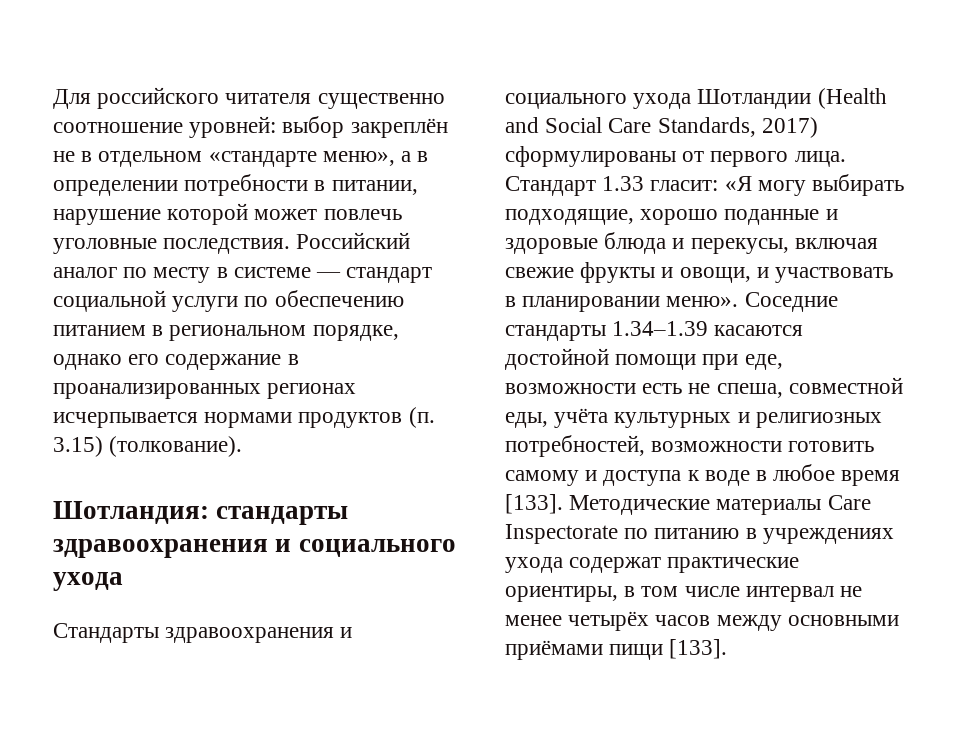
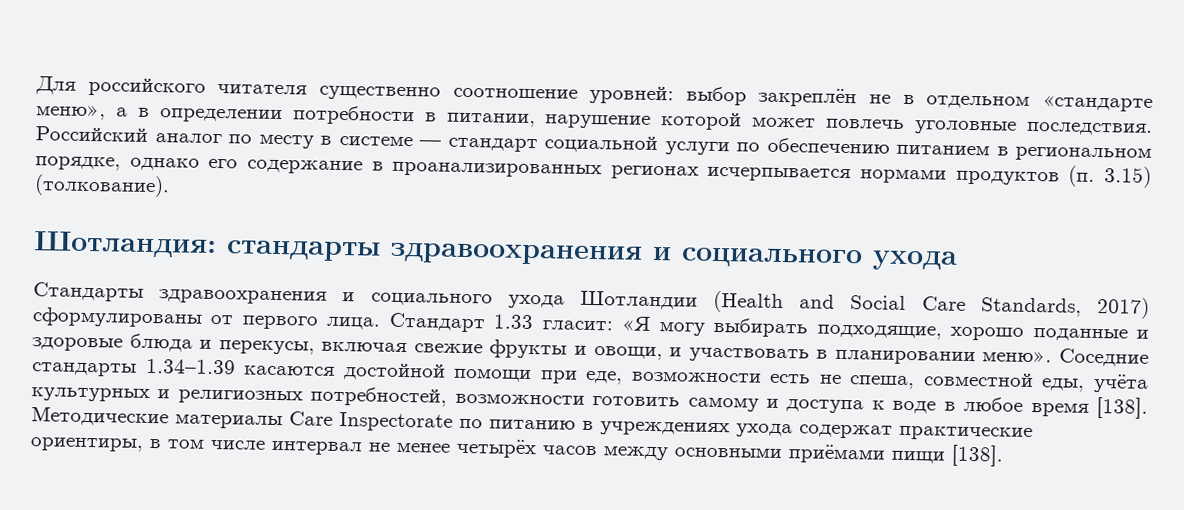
[505,494,563,514] [133]. -> [1096,397,1149,419] [138].
[669,639,728,659] [133]. -> [951,444,1004,467] [138].

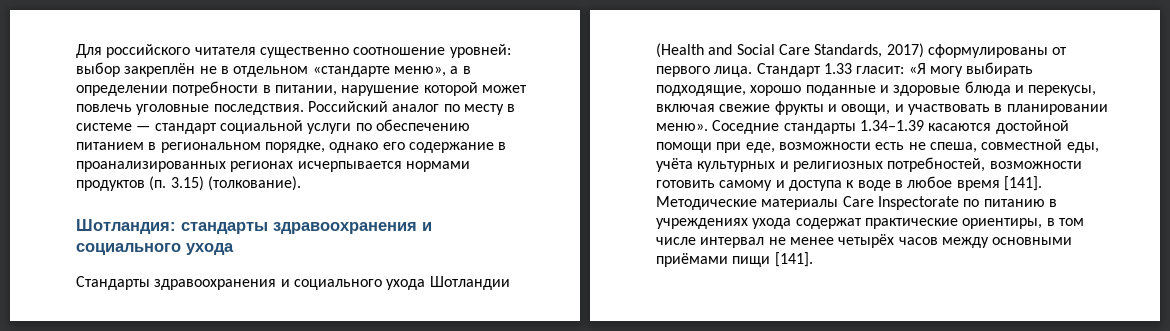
[1096,397,1149,419] [138]. -> [1003,176,1042,191] [141].
[951,444,1004,467] [138]. -> [774,252,813,267] [141].

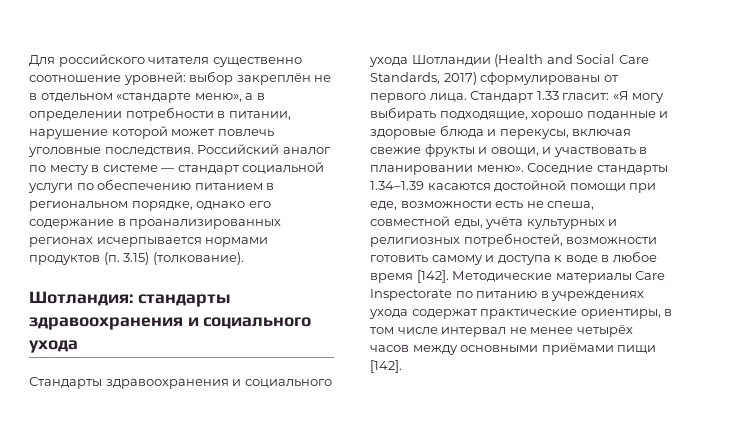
[1003,176,1042,191] [141]. -> [416,270,449,283] [142].
[774,252,813,267] [141]. -> [370,360,402,373] [142].

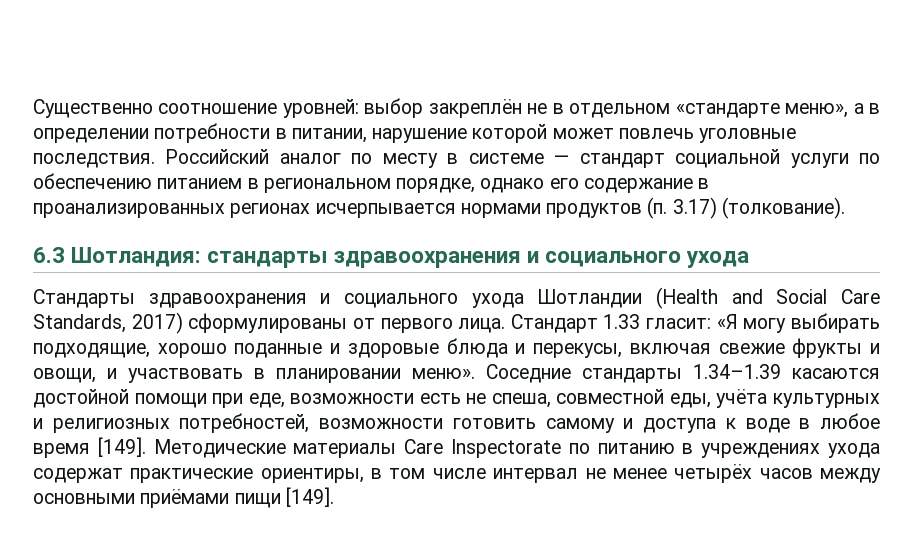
[29,54,302,67] Для российского читателя существенно -> [33,99,153,118] Существенно
[123,252,150,265] 3.15) -> [672,197,717,219] 3.17)
(244, 258) none -> [33,247,65,263] 6.3
[416,270,449,283] [142]. -> [97,437,146,457] [149].
[370,360,402,373] [142]. -> [285,487,334,507] [149].

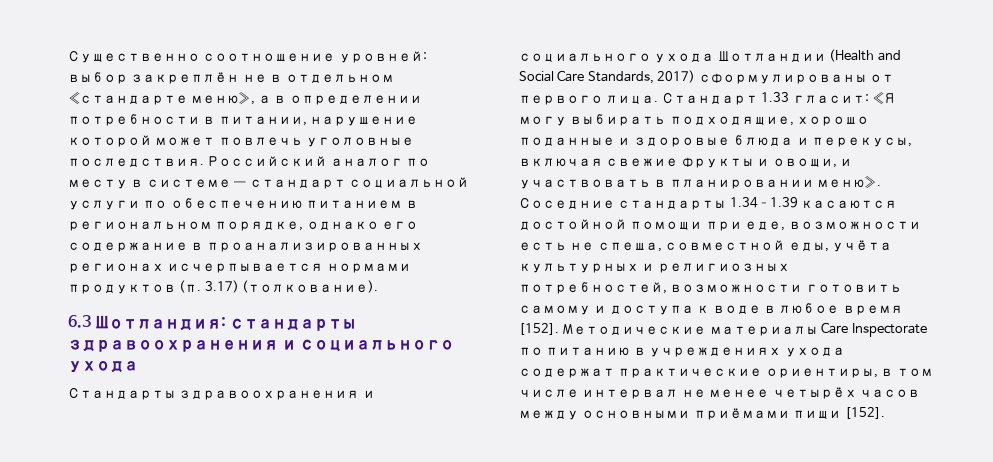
[97,437,146,457] [149]. -> [519,323,559,335] [152].
[285,487,334,507] [149]. -> [844,407,885,419] [152].

